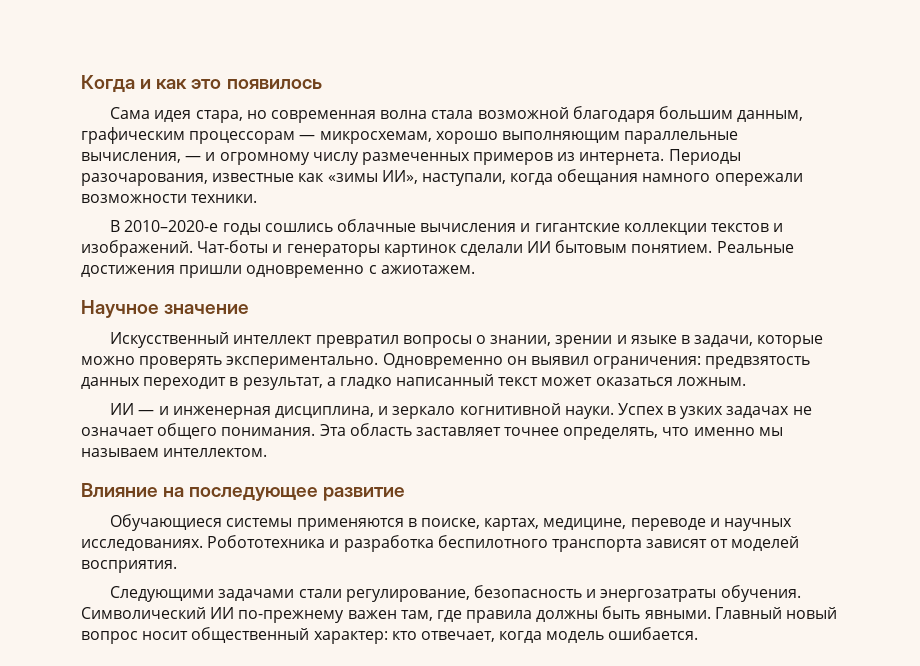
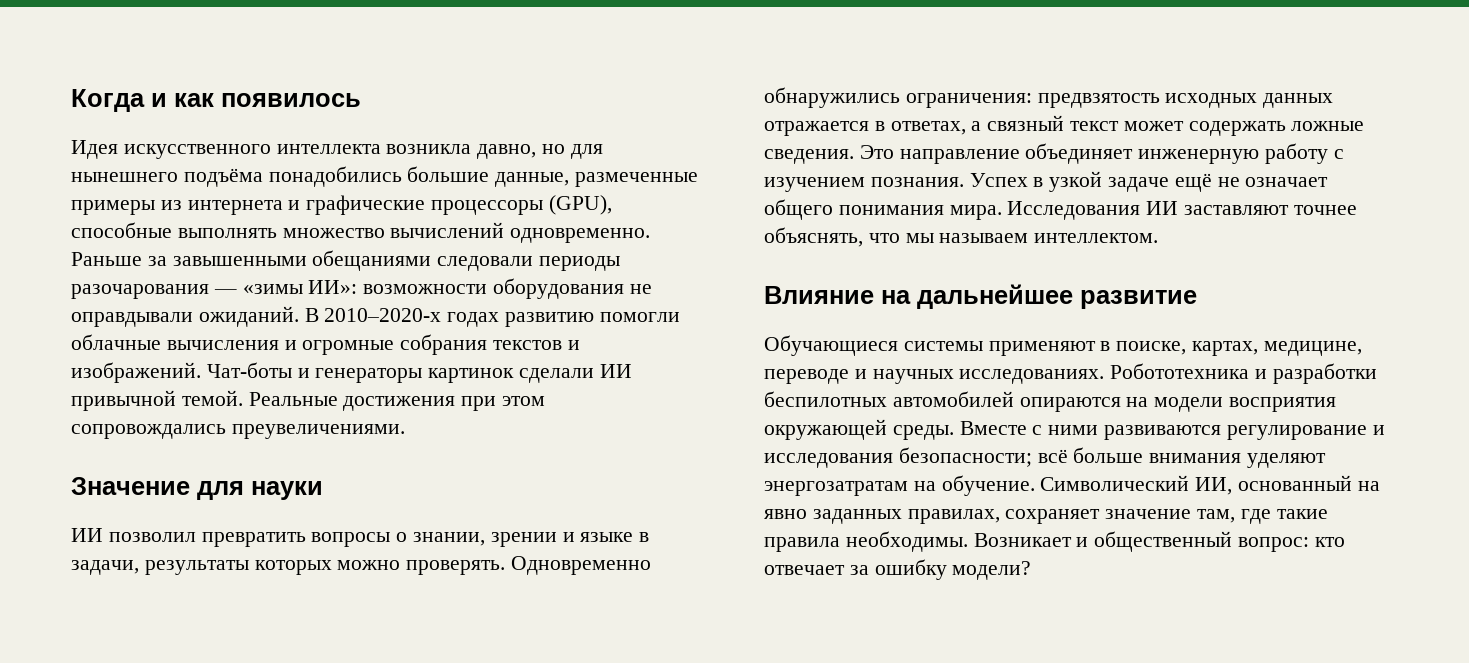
[191,79,222,89] это -> (214, 100) none
[110,106,804,123] [81,127,739,144] [81,149,741,165] [81,169,803,186] [81,194,258,203] [110,220,333,235] Сама идея стара, но современная волна стала возможной благодаря большим данным, графическим процессорам — микросхемам, хорошо выполняющим параллельные вычисления, — и огромному числу размеченных примеров из интернета. Периоды разочарования, известные как «зимы ИИ», наступали, когда обещания намного опережали возможности техники. // В 2010–2020-е годы сошлись -> [71,140,603,159] [71,166,699,187] [71,195,612,215] [71,222,651,243] [71,250,621,271] [71,278,652,299] [71,306,680,327] Идея искусственного интеллекта возникла давно, но для нынешнего подъёма понадобились большие данные, размеченные примеры из интернета и графические процессоры (GPU), способные выполнять множество вычислений одновременно. Раньше за завышенными обещаниями следовали периоды разочарования — «зимы ИИ»: возможности оборудования не оправдывали ожиданий. В 2010–2020-х годах развитию помогли
[534,223,707,235] гигантские коллекции -> [302,334,488,355] огромные собрания
[555,240,794,253] [81,265,475,278] [81,300,250,318] [110,332,399,348] бытовым понятием. Реальные достижения пришли одновременно с ажиотажем. // Научное значение // Искусственный интеллект превратил -> [71,390,546,411] [71,424,405,439] [71,477,323,500] [71,528,306,547] привычной темой. Реальные достижения при этом сопровождались преувеличениями. // Значение для науки // ИИ позволил превратить
[757,335,824,348] [81,353,811,369] [81,374,746,390] [110,403,812,419] [81,423,755,440] которые можно проверять экспериментально. Одновременно он выявил ограничения: предвзятость данных переходит в результат, а гладко написанный текст может оказаться ложным. // ИИ — и инженерная дисциплина, и зеркало когнитивной науки. Успех в узких задачах не означает общего понимания. Эта область заставляет точнее определять, что именно -> [144,556,652,575] [764,87,1334,108] [764,115,1365,136] [764,143,1344,164] [764,171,1329,192] [764,199,1357,220] [764,227,900,247] результаты которых можно проверять. Одновременно обнаружились ограничения: предвзятость исходных данных отражается в ответах, а связный текст может содержать ложные сведения. Это направление объединяет инженерную работу с изучением познания. Успех в узкой задаче ещё не означает общего понимания мира. Исследования ИИ заставляют точнее объяснять, что
[189,487,319,501] последующее -> [917,284,1073,309] дальнейшее
[296,518,404,531] применяются -> [988,341,1096,356] применяют
[343,535,800,552] [81,560,177,573] [110,585,801,602] [81,606,838,623] [81,627,699,644] разработка беспилотного транспорта зависят от моделей восприятия. // Следующими задачами стали регулирование, безопасность и энергозатраты обучения. Символический ИИ по-прежнему важен там, где правила должны быть явными. Главный новый вопрос носит общественный характер: кто отвечает, когда модель ошибается. -> [1272,363,1377,384] [764,391,1337,412] [764,419,1385,440] [764,447,1327,468] [764,475,1380,496] [764,509,1328,524] [764,531,1345,552] [764,559,1032,580] разработки беспилотных автомобилей опираются на модели восприятия окружающей среды. Вместе с ними развиваются регулирование и исследования безопасности; всё больше внимания уделяют энергозатратам на обучение. Символический ИИ, основанный на явно заданных правилах, сохраняет значение там, где такие правила необходимы. Возникает и общественный вопрос: кто отвечает за ошибку модели?

